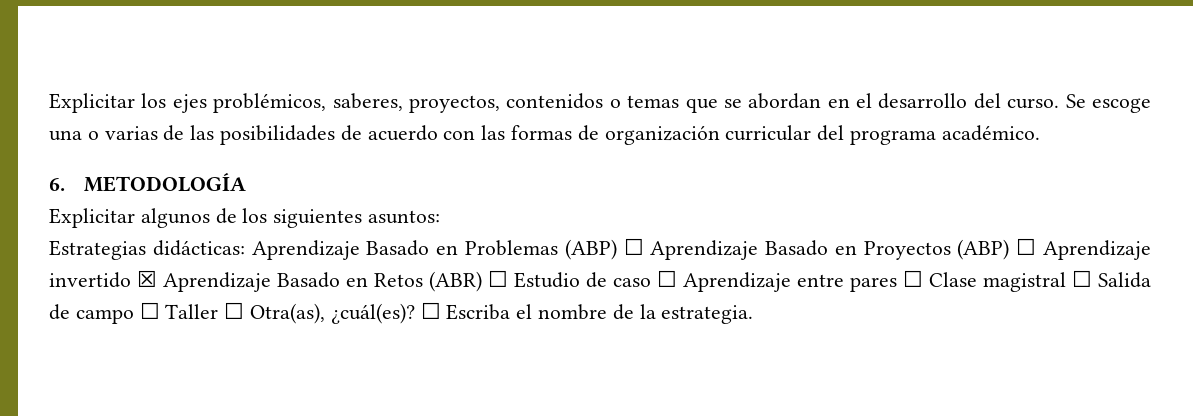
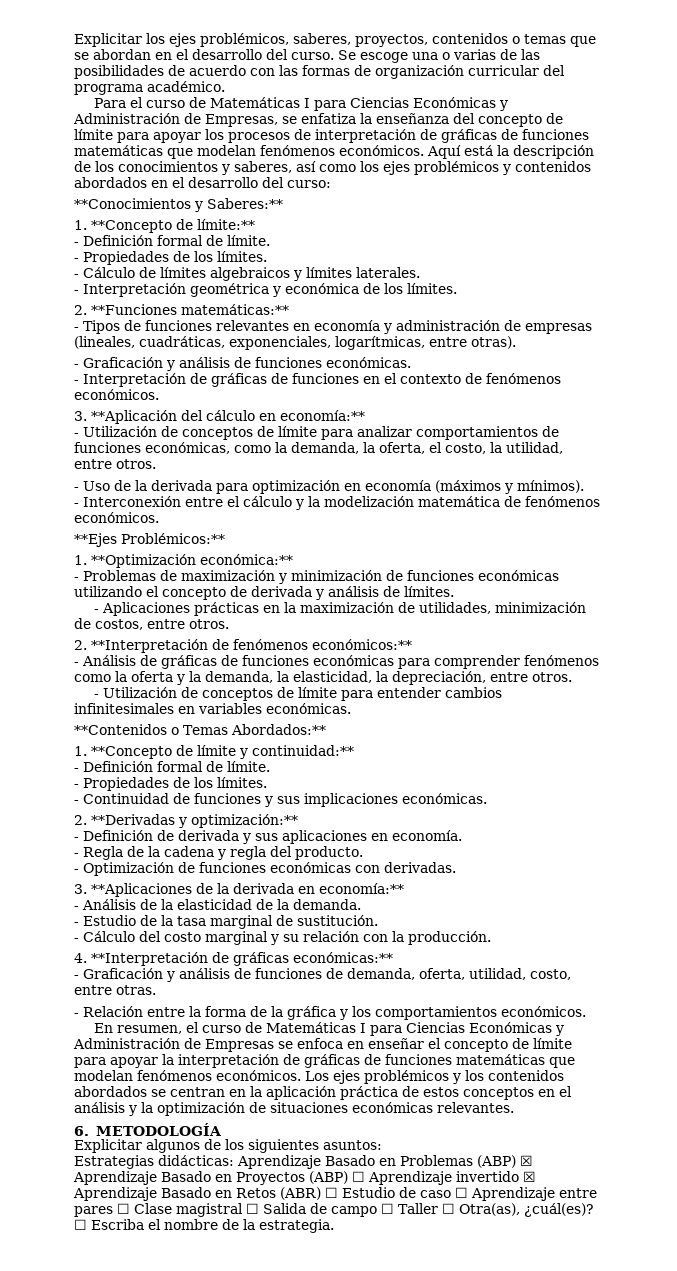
(1040, 133) none -> [93,97,508,111] [73,113,563,127] [74,129,589,143] [74,145,594,159] [74,161,591,175] [74,177,331,188] [74,198,283,212] [74,219,255,233] [74,235,270,246] [74,251,267,265] [74,267,420,281] [74,283,457,297] [74,304,289,315] [74,320,592,334] [74,336,516,350] [74,357,411,371] [74,373,561,387] [74,389,159,400] [74,410,365,424] [74,426,559,440] [74,442,563,454] [74,459,156,469] [74,480,584,494] [74,496,600,510] [74,512,159,523] [74,533,225,547] [74,554,293,568] [74,570,559,584] [74,586,454,600] [93,602,586,616] [74,618,229,630] [74,639,412,653] [74,655,599,669] [74,671,572,685] [93,687,502,701] [74,703,351,714] [74,724,326,735] [74,745,354,759] [74,761,270,772] [74,777,267,791] [74,793,487,807] [74,814,298,828] [74,830,462,844] [74,846,363,860] [74,862,456,876] [74,883,404,897] [74,899,361,910] [74,915,378,929] [74,931,491,945] [74,952,393,966] [74,968,571,982] [74,985,156,995] [74,1006,586,1020] [93,1022,564,1036] [73,1038,572,1052] [74,1054,575,1068] [74,1070,564,1084] [74,1086,572,1100] [74,1102,514,1116] // Para el curso de Matemáticas I para Ciencias Económicas y Administración de Empresas, se enfatiza la enseñanza del concepto de límite para apoyar los procesos de interpretación de gráficas de funciones matemáticas que modelan fenómenos económicos. Aquí está la descripción de los conocimientos y saberes, así como los ejes problémicos y contenidos abordados en el desarrollo del curso: // **Conocimientos y Saberes:** // 1. **Concepto de límite:** // - Definición formal de límite. // - Propiedades de los límites. // - Cálculo de límites algebraicos y límites laterales. // - Interpretación geométrica y económica de los límites. // 2. **Funciones matemáticas:** // - Tipos de funciones relevantes en economía y administración de empresas (lineales, cuadráticas, exponenciales, logarítmicas, entre otras). // - Graficación y análisis de funciones económicas. // - Interpretación de gráficas de funciones en el contexto de fenómenos económicos. // 3. **Aplicación del cálculo en economía:** // - Utilización de conceptos de límite para analizar comportamientos de funciones económicas, como la demanda, la oferta, el costo, la utilidad, entre otros. // - Uso de la derivada para optimización en economía (máximos y mínimos). // - Interconexión entre el cálculo y la modelización matemática de fenómenos económicos. // **Ejes Problémicos:** // 1. **Optimización económica:** // - Problemas de maximización y minimización de funciones económicas utilizando el concepto de derivada y análisis de límites. // - Aplicaciones prácticas en la maximización de utilidades, minimización de costos, entre otros. // 2. **Interpretación de fenómenos económicos:** // - Análisis de gráficas de funciones económicas para comprender fenómenos como la oferta y la demanda, la elasticidad, la depreciación, entre otros. // - Utilización de conceptos de límite para entender cambios infinitesimales en variables económicas. // **Contenidos o Temas Abordados:** // 1. **Concepto de límite y continuidad:** // - Definición formal de límite. // - Propiedades de los límites. // - Continuidad de funciones y sus implicaciones económicas. // 2. **Derivadas y optimización:** // - Definición de derivada y sus aplicaciones en economía. // - Regla de la cadena y regla del producto. // - Optimización de funciones económicas con derivadas. // 3. **Aplicaciones de la derivada en economía:** // - Análisis de la elasticidad de la demanda. // - Estudio de la tasa marginal de sustitución. // - Cálculo del costo marginal y su relación con la producción. // 4. **Interpretación de gráficas económicas:** // - Graficación y análisis de funciones de demanda, oferta, utilidad, costo, entre otras. // - Relación entre la forma de la gráfica y los comportamientos económicos. // En resumen, el curso de Matemáticas I para Ciencias Económicas y Administración de Empresas se enfoca en enseñar el concepto de límite para apoyar la interpretación de gráficas de funciones matemáticas que modelan fenómenos económicos. Los ejes problémicos y los contenidos abordados se centran en la aplicación práctica de estos conceptos en el análisis y la optimización de situaciones económicas relevantes.
[623,238,644,255] ☐ -> [520,1155,533,1166] ☒

